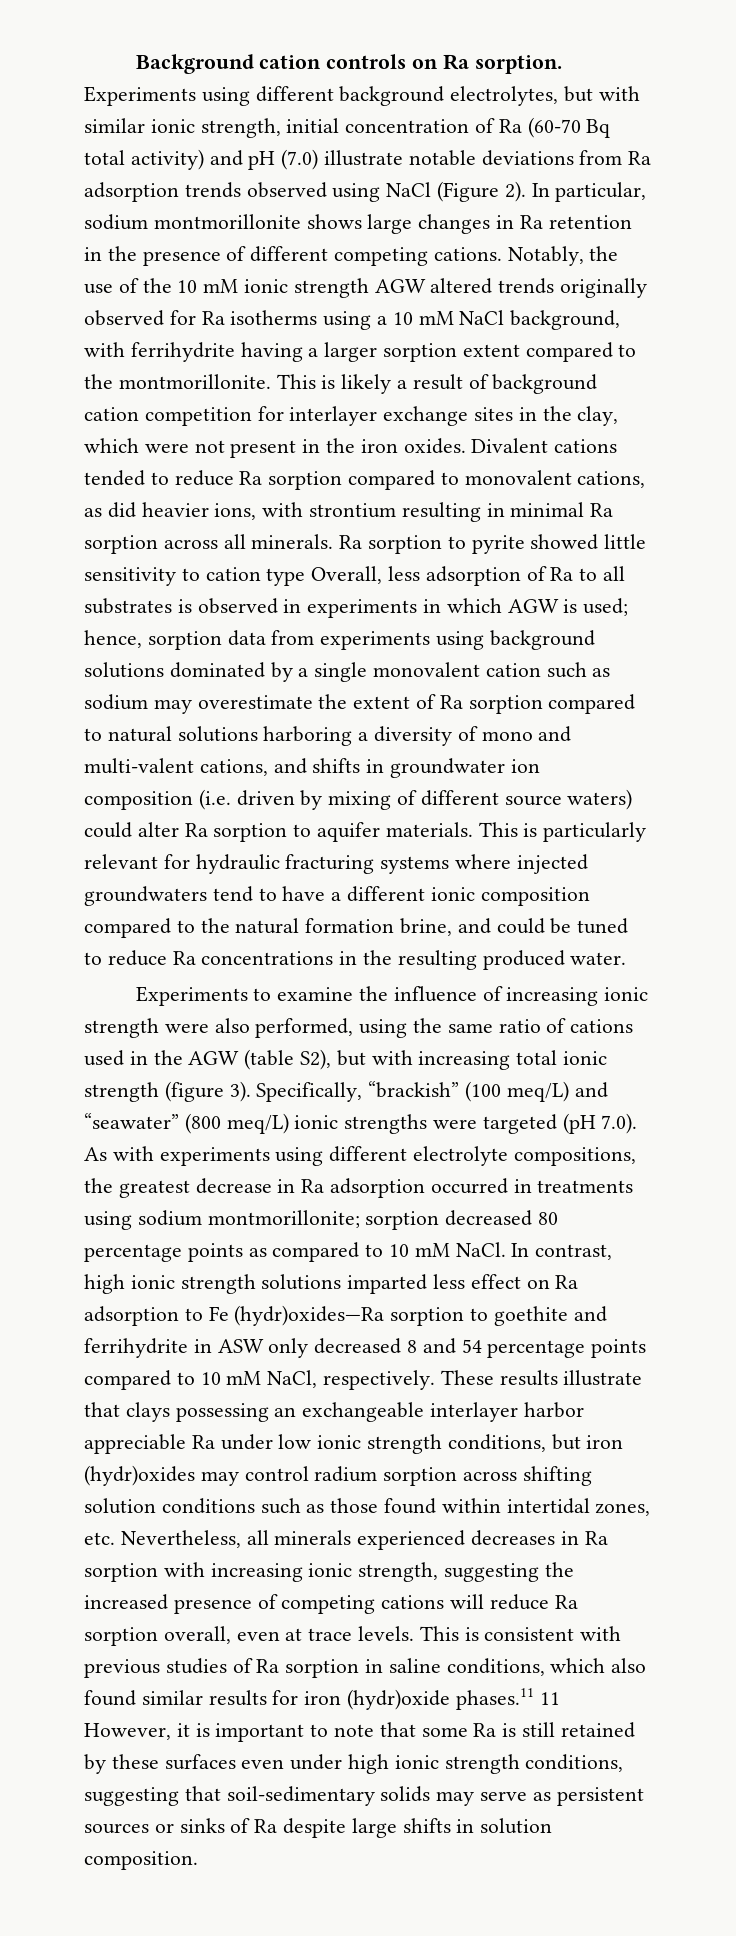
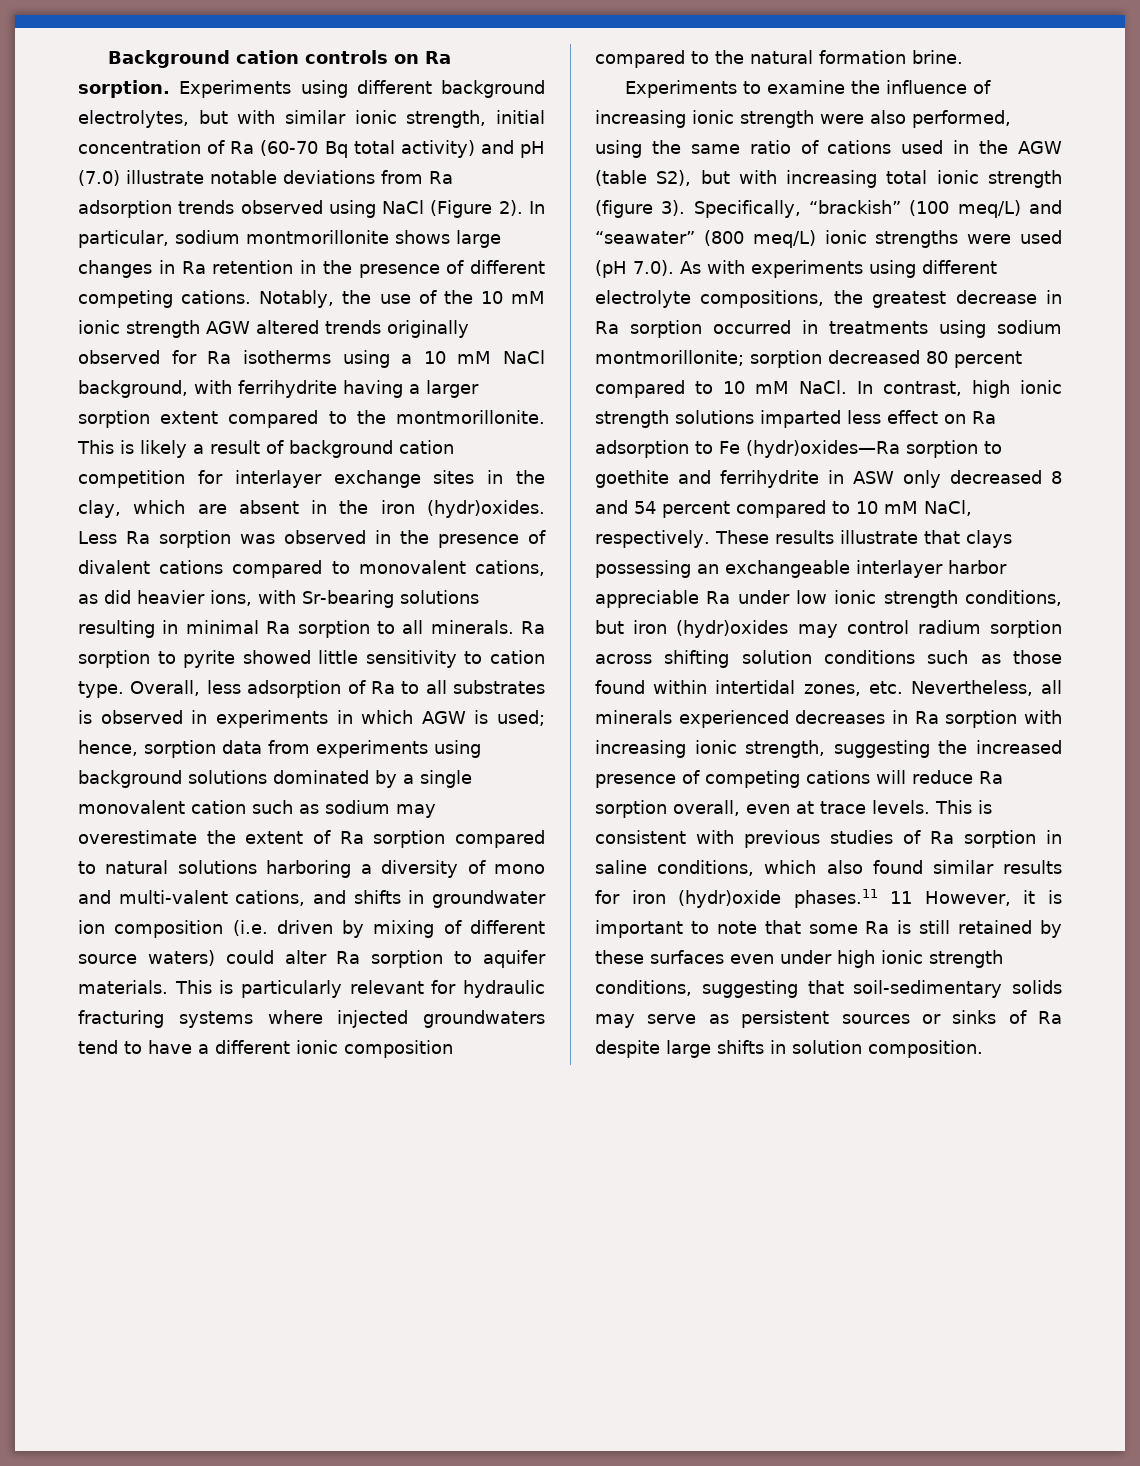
[144,438,618,458] [84,470,343,490] were not present in the iron oxides. Divalent cations tended to reduce Ra sorption -> [197,500,545,518] [78,530,546,548] [78,560,224,574] are absent in the iron (hydr)oxides. Less Ra sorption was observed in the presence of divalent cations
[309,503,397,518] strontium -> [302,590,479,608] Sr-bearing solutions
[163,539,218,549] across -> [376,621,395,634] to
[266,568,306,586] type -> [78,681,124,698] type.
[400,918,629,936] [84,950,627,970] brine, and could be tuned to reduce Ra concentrations in the resulting produced water. -> [912,50,963,64] brine.
[482,1114,557,1134] targeted -> [1020,230,1062,244] used
[330,1178,426,1198] adsorption -> [630,320,702,338] sorption
[84,1243,267,1262] percentage points as -> [954,351,1022,368] percent
[487,1339,647,1358] percentage points -> [662,501,730,518] percent

